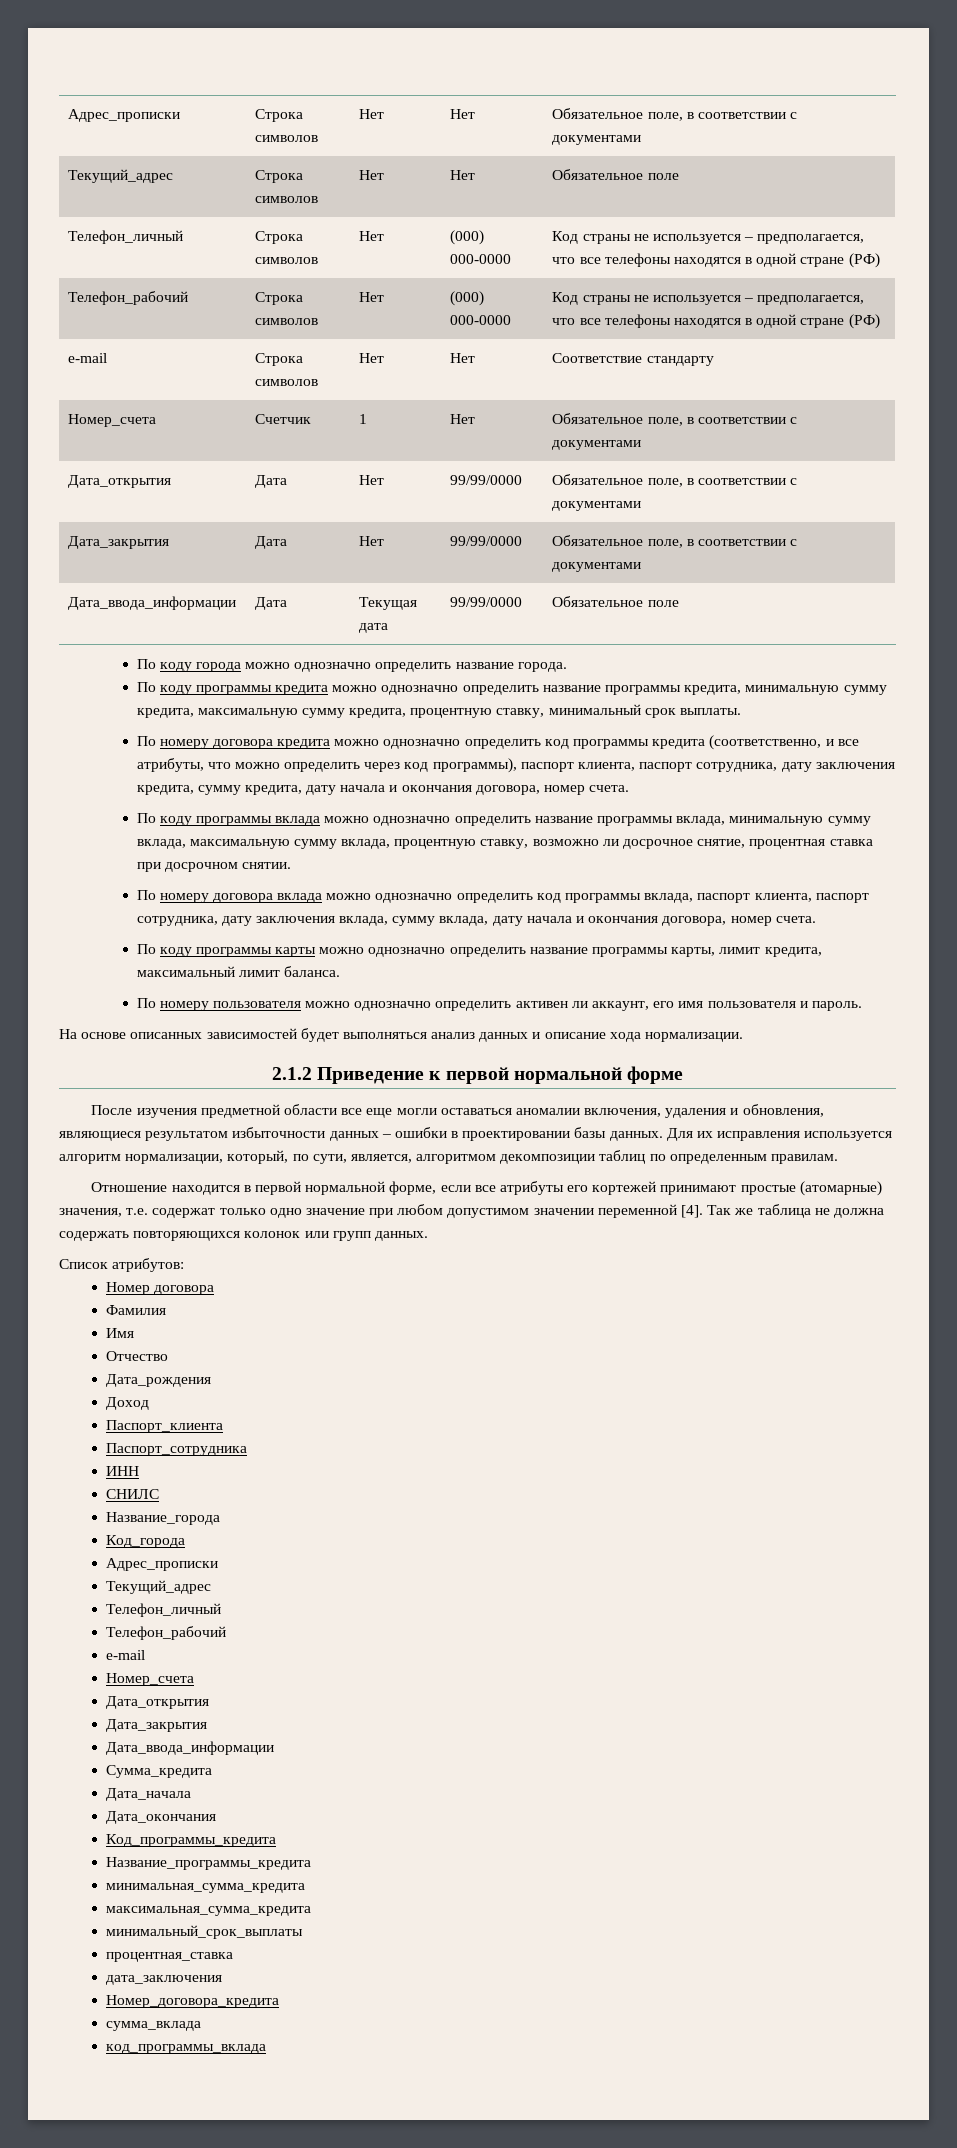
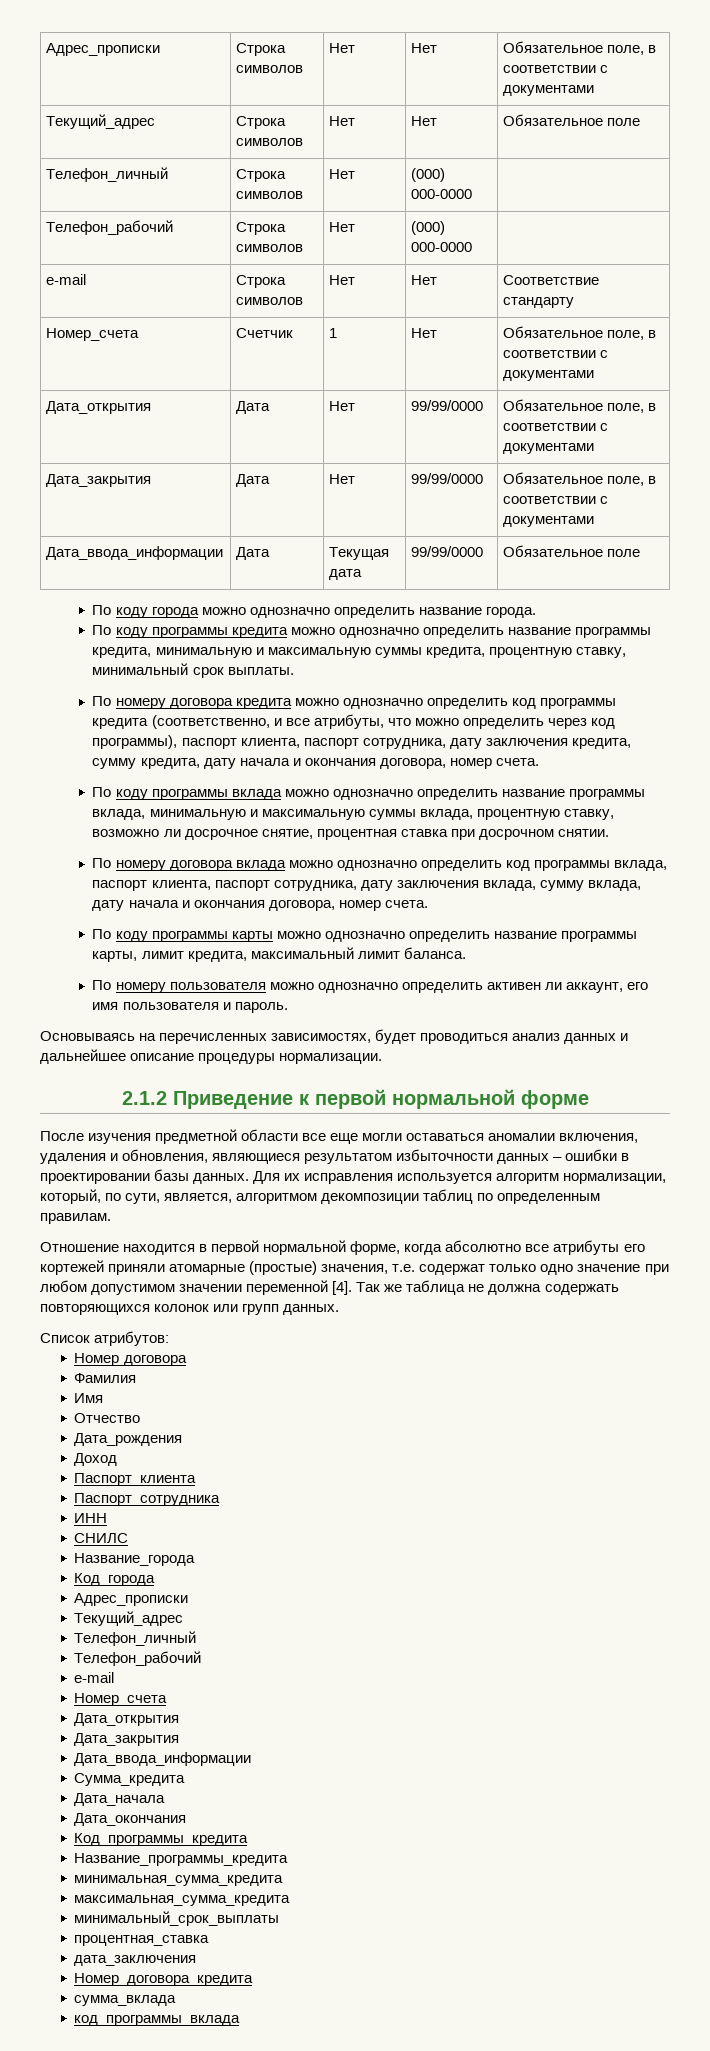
[552,231,865,244] [552,253,880,268] Код страны не используется – предполагается, что все телефоны находятся в одной стране (РФ) -> (473, 194) none
[552,292,865,305] [552,314,880,329] Код страны не используется – предполагается, что все телефоны находятся в одной стране (РФ) -> (473, 247) none
[843,685,887,695] [136,708,345,718] сумму кредита, максимальную сумму -> [255,647,422,658] и максимальную суммы
[827,816,871,826] [136,839,337,849] сумму вклада, максимальную сумму -> [249,809,416,820] и максимальную суммы
[59,1028,641,1042] На основе описанных зависимостей будет выполняться анализ данных и описание хода -> [40,1029,629,1044] [40,1049,276,1064] Основываясь на перечисленных зависимостях, будет проводиться анализ данных и дальнейшее описание процедуры
[440,1185,471,1192] если -> [404,1240,522,1255] когда абсолютно
[660,1181,882,1196] принимают простые (атомарные) -> [108,1261,318,1275] приняли атомарные (простые)

